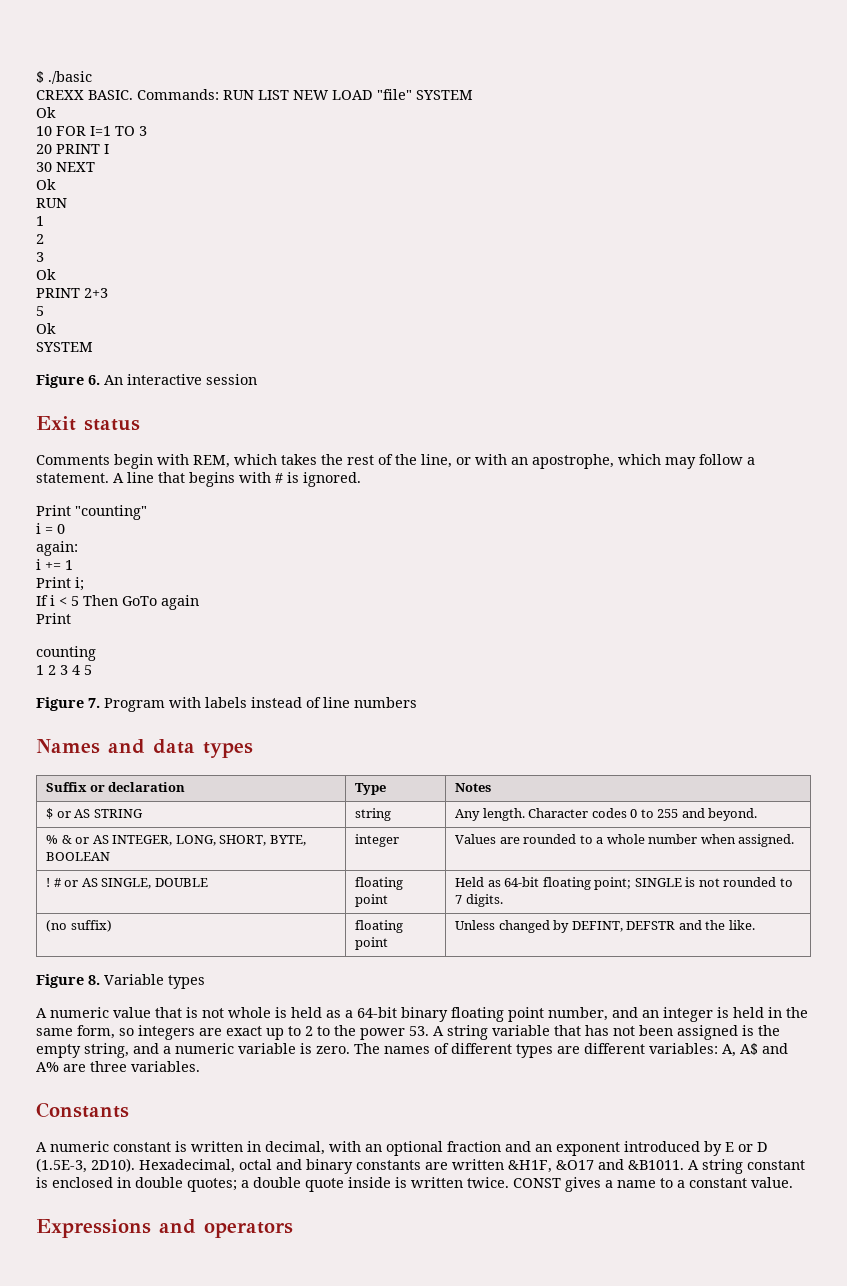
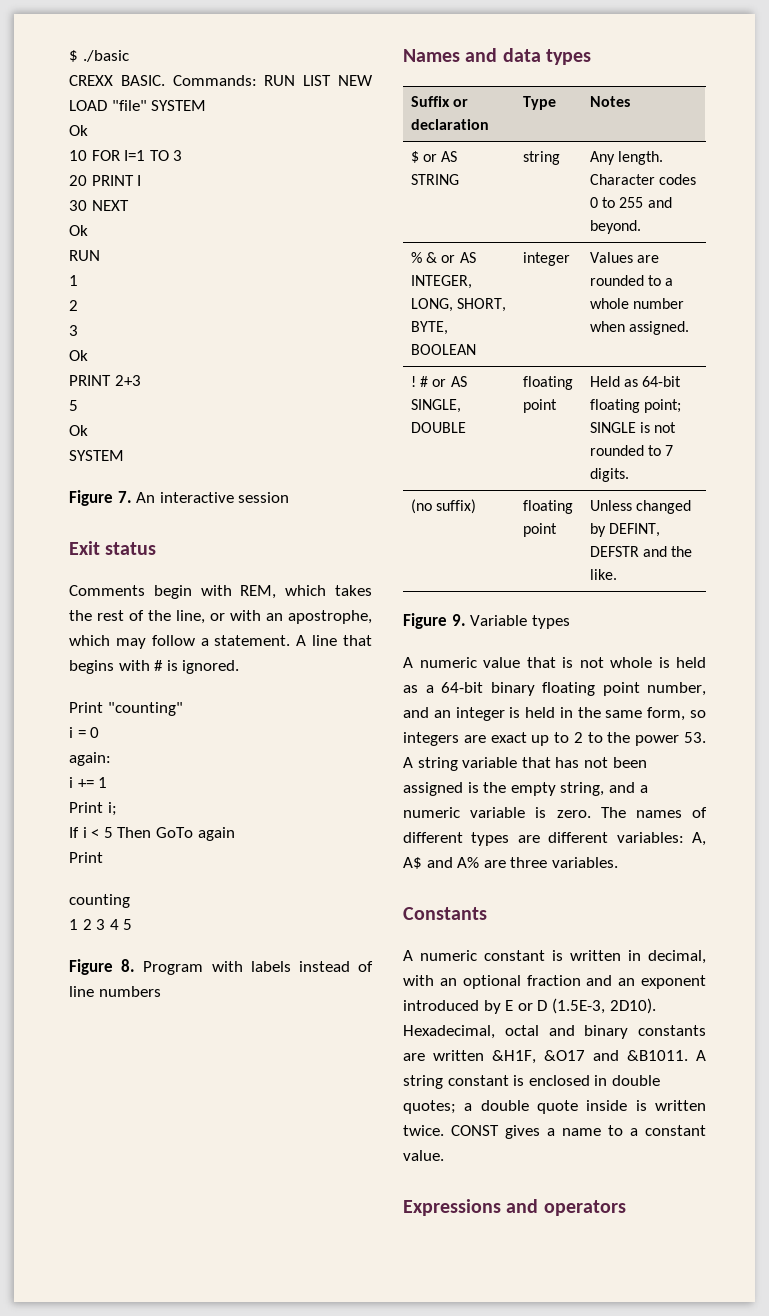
[88,375,100,385] 6. -> [117,491,132,503] 7.
[88,698,100,708] 7. -> [121,959,136,972] 8.
[88,975,100,985] 8. -> [451,614,466,626] 9.

